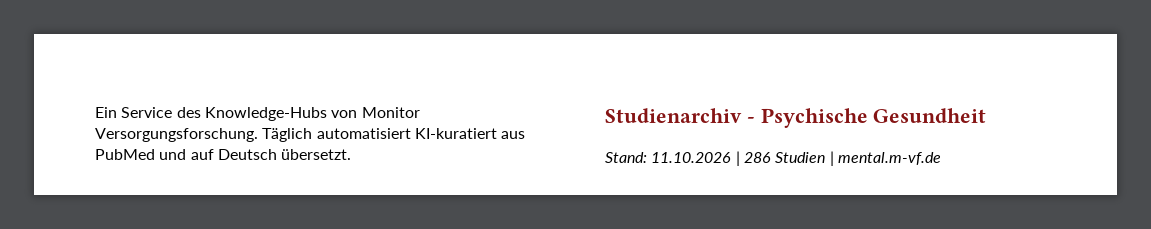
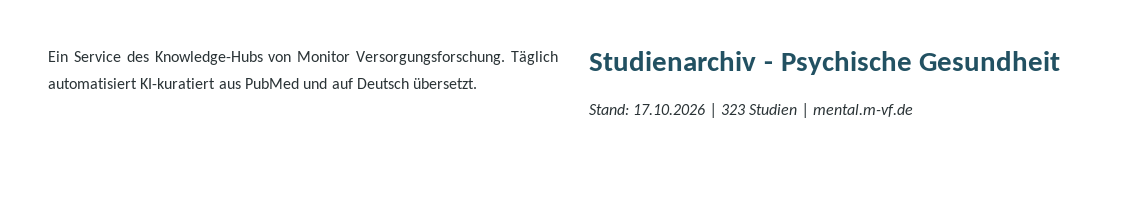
[651,151,771,166] 11.10.2026 | 286 -> [633,103,745,118] 17.10.2026 | 323

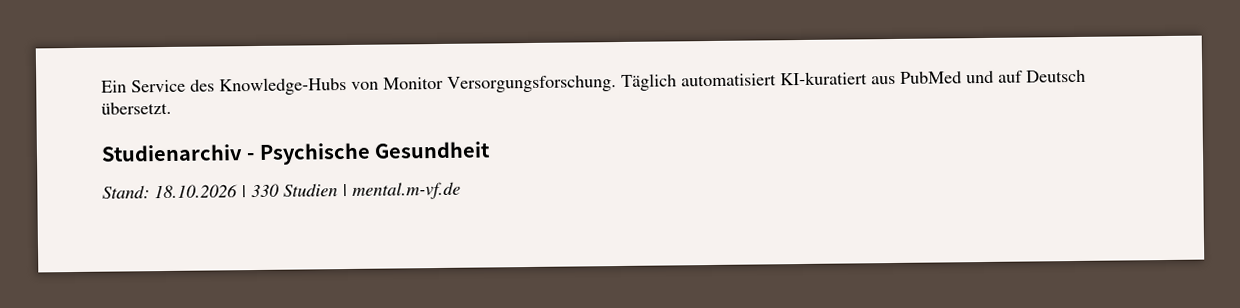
[633,103,745,118] 17.10.2026 | 323 -> [154,183,279,199] 18.10.2026 | 330

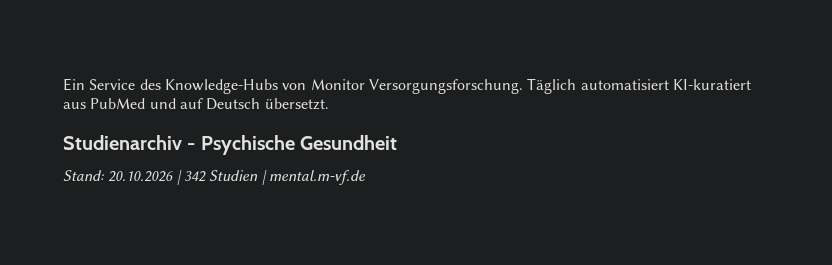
[154,183,279,199] 18.10.2026 | 330 -> [108,170,206,185] 20.10.2026 | 342

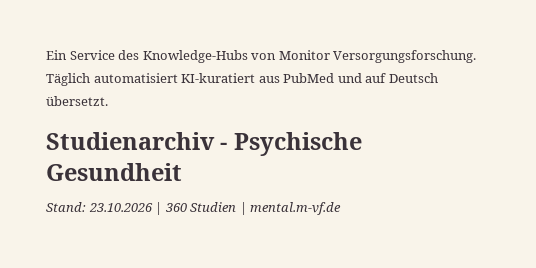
[108,170,206,185] 20.10.2026 | 342 -> [88,202,187,215] 23.10.2026 | 360

